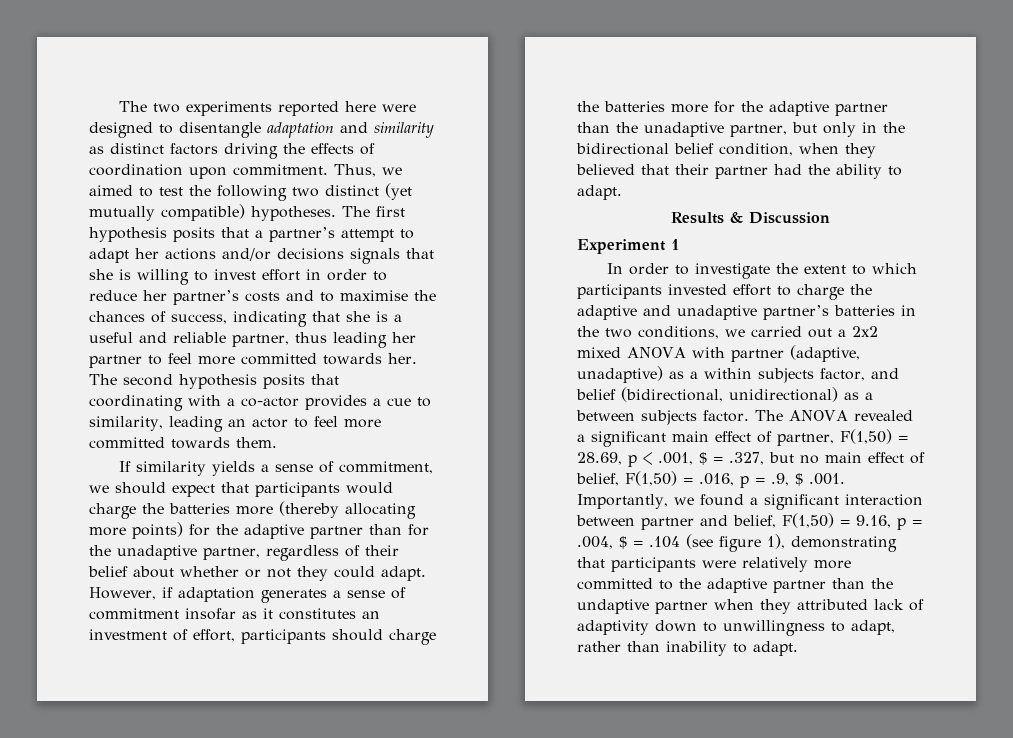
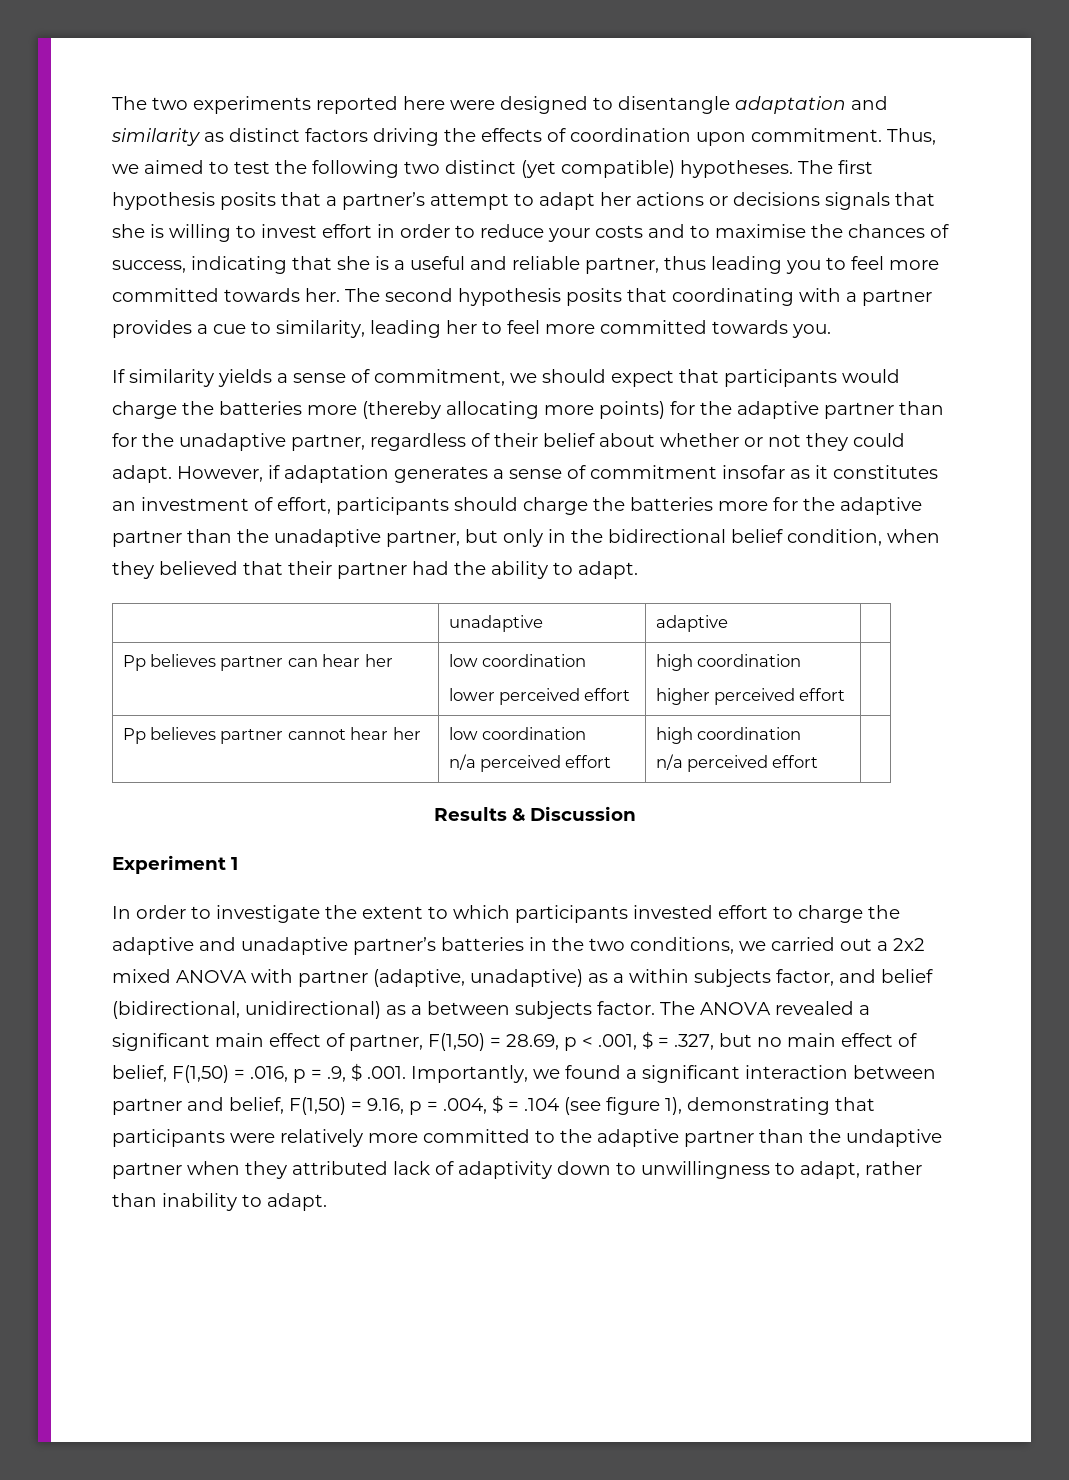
[89,206,155,221] mutually -> (556, 169) none
[222,248,271,261] and/or -> [709,196,728,206] or
[143,290,239,305] her partner’s -> [548,228,590,242] your
[392,332,416,343] [89,355,142,368] her partner -> [786,260,821,274] you
[241,397,299,407] co-actor -> [862,289,932,306] partner
[227,416,381,428] [89,437,277,449] an actor to feel more committed towards them. -> [446,320,831,338] her to feel more committed towards you.
(622, 192) none -> [448,615,543,632] [655,615,728,632] [122,654,393,671] [448,654,586,667] [448,688,631,705] [655,654,801,671] [655,688,846,705] [122,727,421,744] [448,727,586,740] [448,754,612,772] [655,727,801,744] [655,754,819,772] // | unadaptive | adaptive | // Pp believes partner can hear her | low coordination // lower perceived effort | high coordination // higher perceived effort | // Pp believes partner cannot hear her | low coordination // n/a perceived effort | high coordination // n/a perceived effort |

